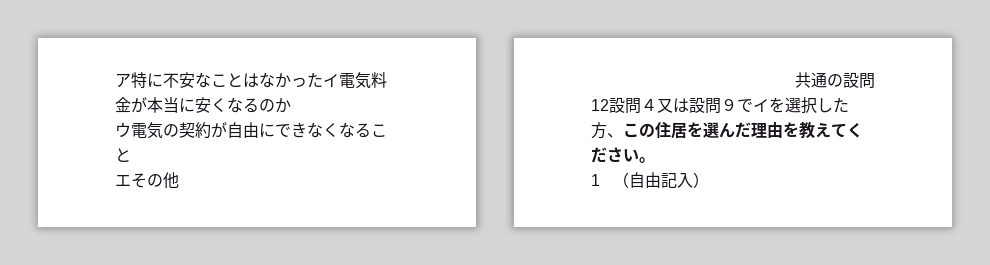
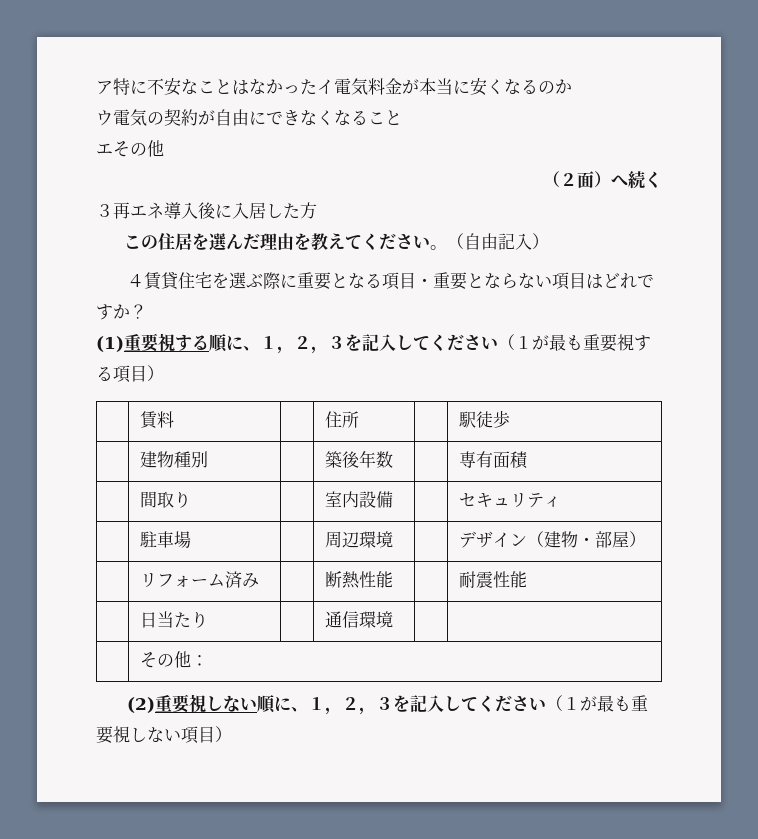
[795,72,875,89] [591,97,817,114] 共通の設問 // 12設問４又は設問９でイを選択 -> [543,171,662,189] [96,202,266,219] （２面）へ続く // ３再エネ導入後に入居
[607,133,623,138] 、 -> (317, 210) //
[591,174,600,186] // 1 -> (448, 247) none
(710, 180) none -> [126,272,654,290] [96,304,147,320] [96,333,651,354] [96,365,164,383] [140,411,175,429] [325,411,360,428] [458,410,511,428] [140,451,209,468] [325,450,394,468] [459,451,530,469] [140,491,192,508] [325,491,394,508] [459,493,562,508] [139,531,192,548] [325,531,394,548] [459,531,647,548] [140,571,260,588] [325,571,394,589] [459,571,528,588] [140,611,209,628] [325,611,394,628] [140,651,209,668] [126,694,648,715] [96,726,232,744] // ４賃貸住宅を選ぶ際に重要となる項目・重要とならない項目はどれですか？ // (1)重要視する順に、１，２，３を記入してください（１が最も重要視する項目） // | 賃料 | | 住所 | | 駅徒歩 // | 建物種別 | | 築後年数 | | 専有面積 // | 間取り | | 室内設備 | | セキュリティ // | 駐車場 | | 周辺環境 | | デザイン（建物・部屋） // | リフォーム済み | | 断熱性能 | | 耐震性能 // | 日当たり | | 通信環境 | | // | その他： // (2)重要視しない順に、１，２，３を記入してください（１が最も重要視しない項目）

